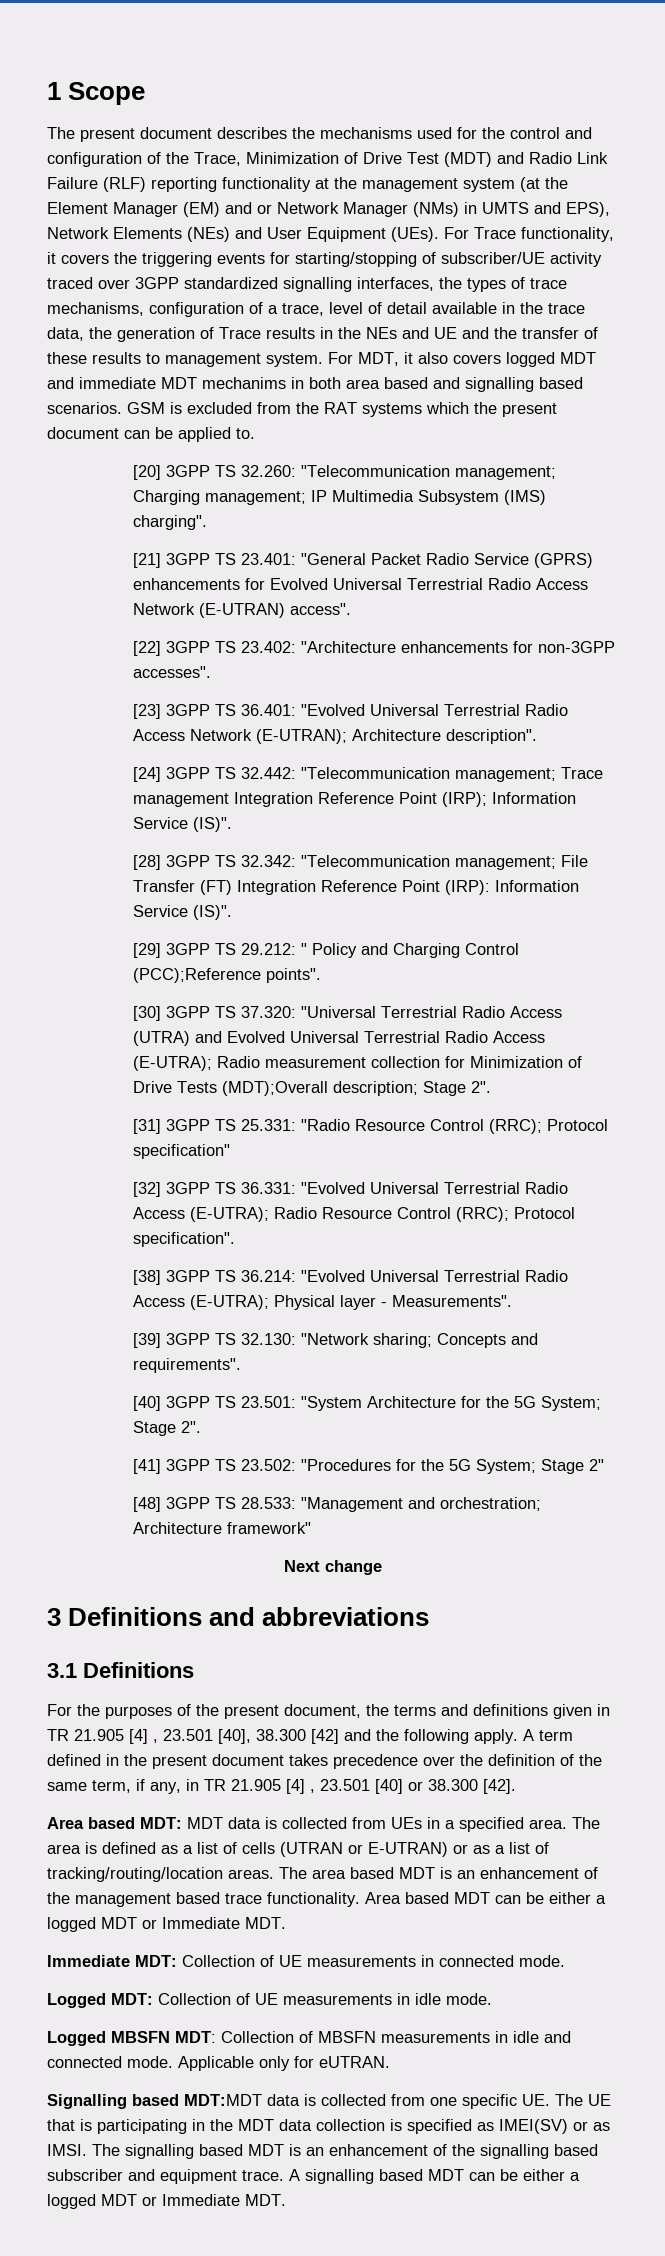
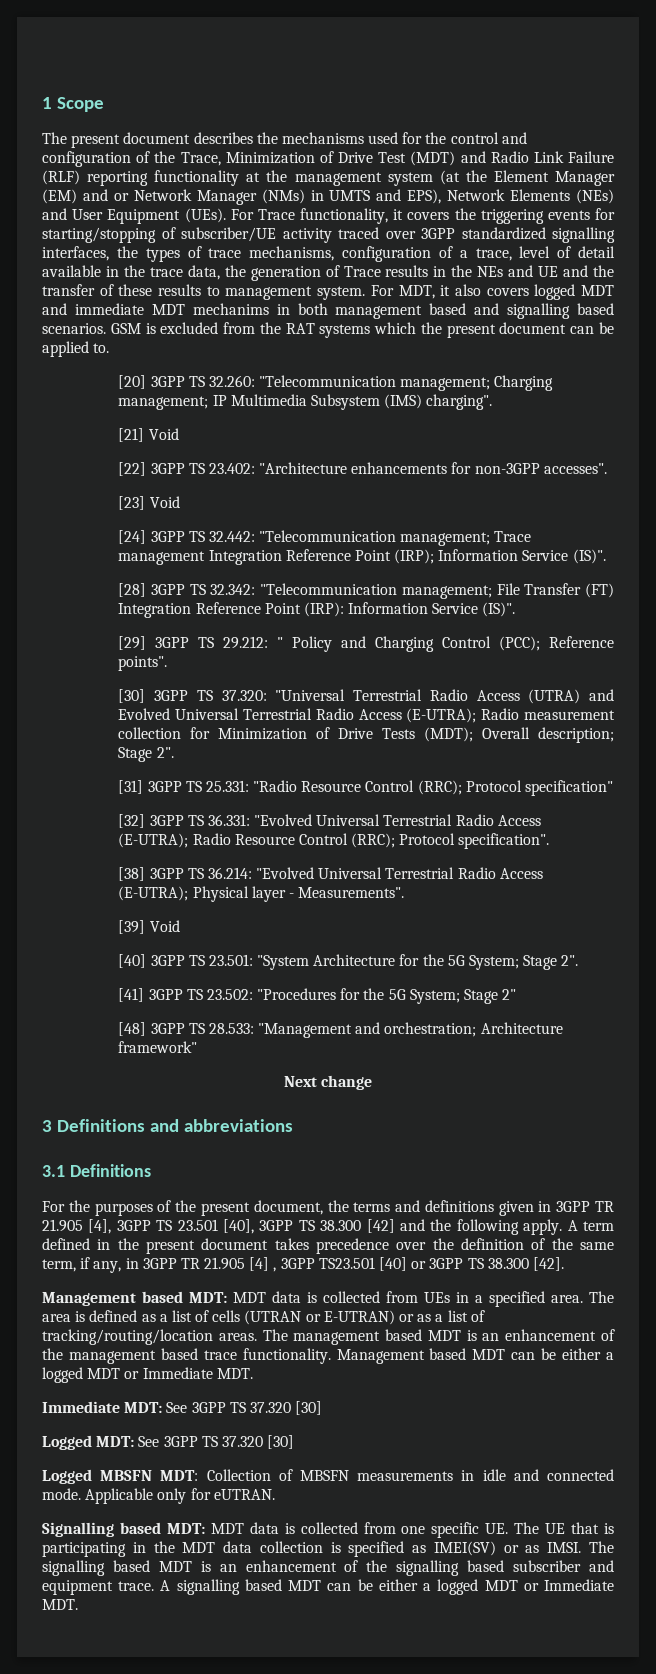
[346,379,380,389] area -> [335,305,423,319] management
[165,553,593,568] [132,578,588,590] [132,603,351,618] 3GPP TS 23.401: "General Packet Radio Service (GPRS) enhancements for Evolved Universal Terrestrial Radio Access Network (E-UTRAN) access". -> [148,428,179,440] Void
[165,704,568,716] [132,729,537,744] 3GPP TS 36.401: "Evolved Universal Terrestrial Radio Access Network (E-UTRAN); Architecture description". -> [149,496,180,508] Void
[132,968,261,983] (PCC);Reference -> [499,636,614,651] (PCC); Reference
[221,1081,328,1096] (MDT);Overall -> [424,727,531,742] (MDT); Overall
[165,1333,538,1348] [132,1358,241,1373] 3GPP TS 32.130: "Network sharing; Concepts and requirements". -> [149,920,180,932] Void
[47,1729,251,1744] TR 21.905 [4] , 23.501 [40], -> [556,1201,614,1212] [42,1219,315,1234] 3GPP TR 21.905 [4], 3GPP TS 23.501 [40], 3GPP TS
[204,1779,423,1794] TR 21.905 [4] , 23.501 [40] or -> [142,1257,484,1272] 3GPP TR 21.905 [4] , 3GPP TS23.501 [40] or 3GPP TS
[47,1817,84,1829] Area -> [42,1292,136,1306] Management
[312,1869,346,1879] area -> [293,1331,381,1345] management
[365,1892,401,1904] Area -> [336,1349,425,1364] Management
[182,1955,565,1967] [47,1993,492,2008] Collection of UE measurements in connected mode. // Logged MDT: Collection of UE measurements in idle mode. -> [166,1401,323,1415] [42,1435,295,1450] See 3GPP TS 37.320 [30] // Logged MDT: See 3GPP TS 37.320 [30]
[184,2094,262,2106] MDT:MDT -> [166,1523,244,1534] MDT: MDT

